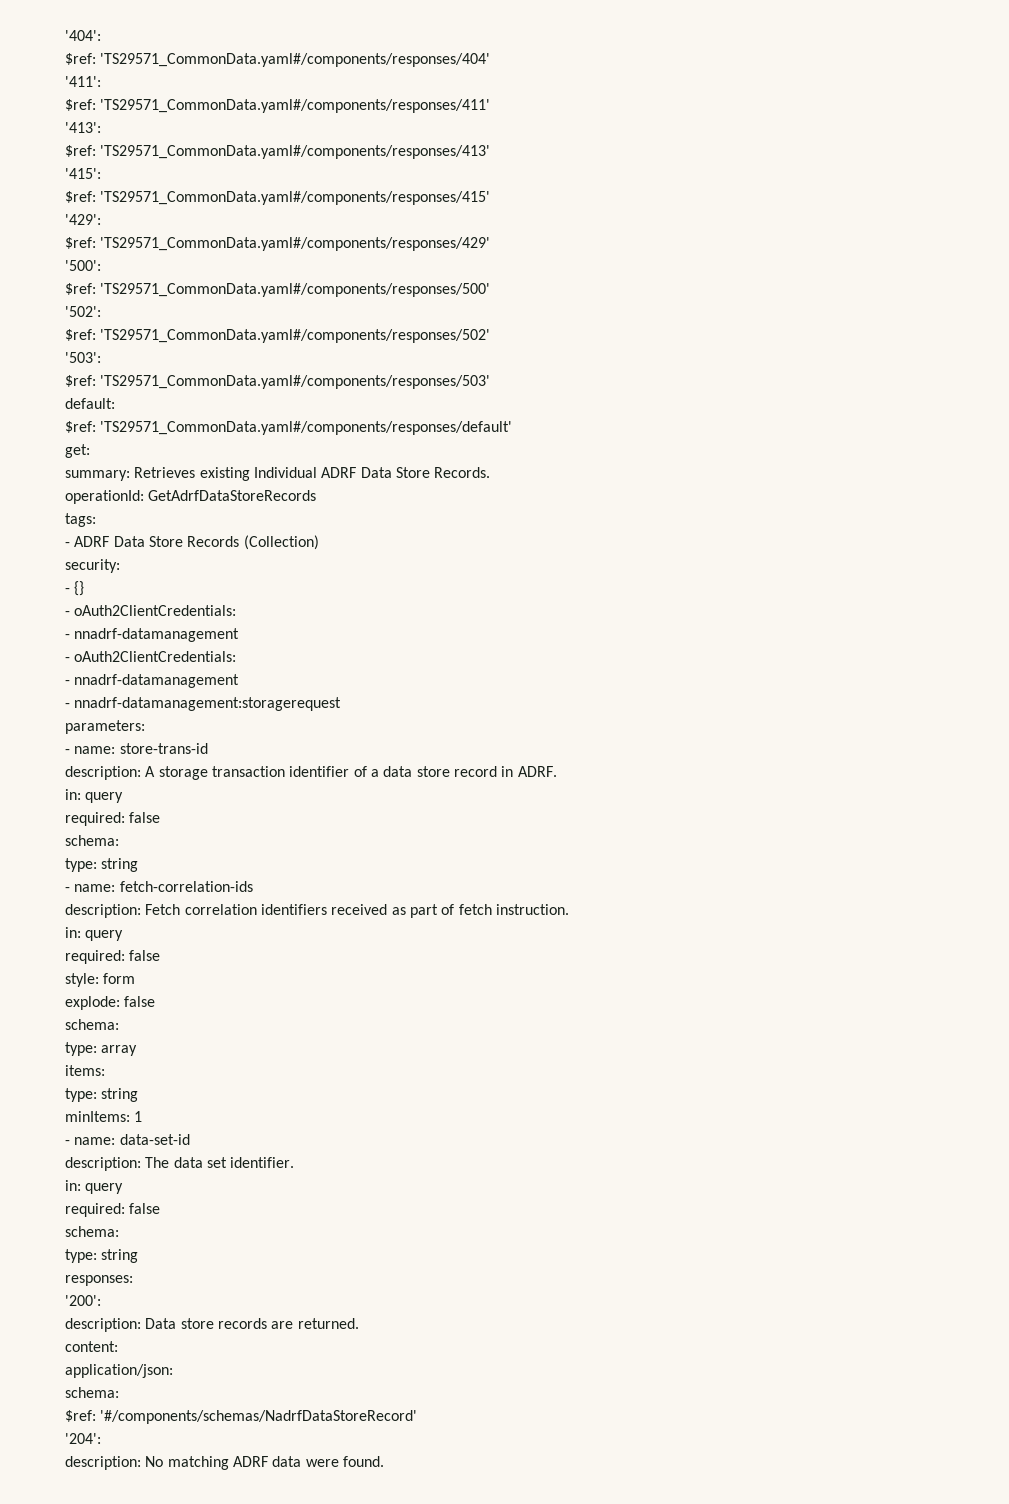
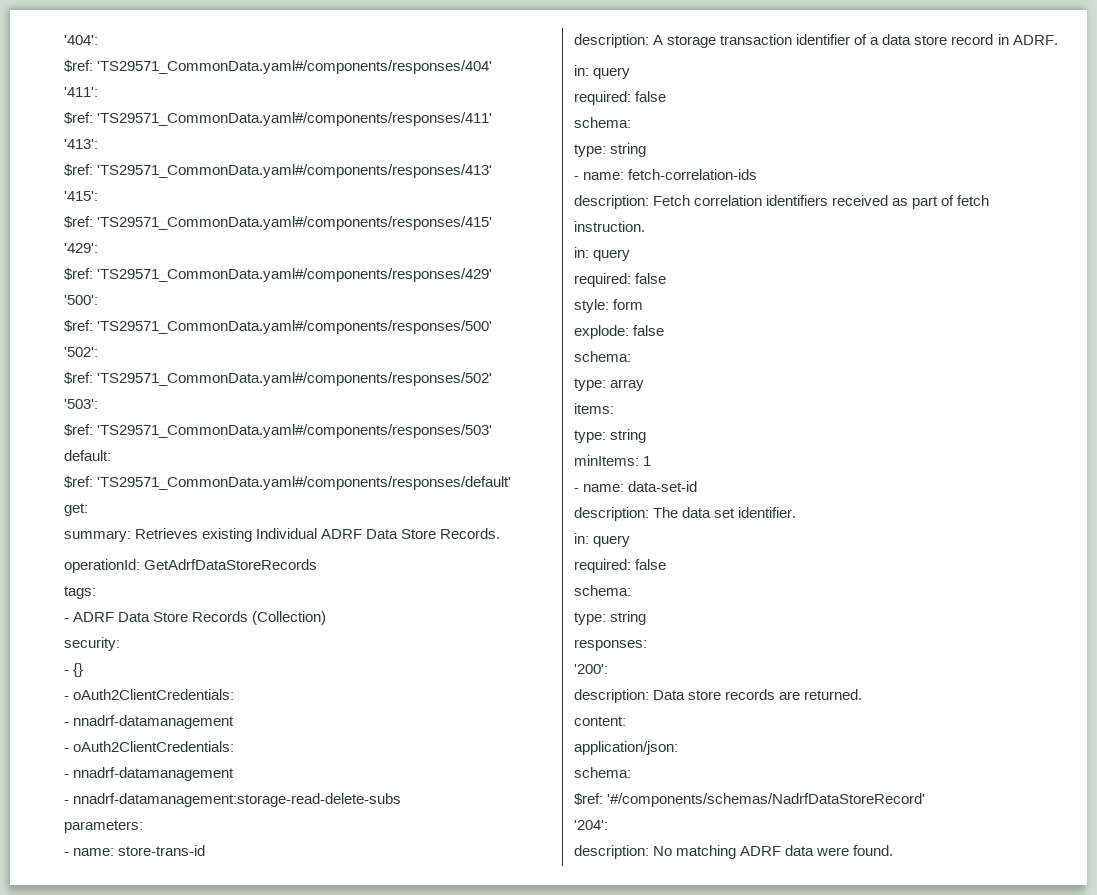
[74,697,342,711] nnadrf-datamanagement:storagerequest -> [73,793,402,807] nnadrf-datamanagement:storage-read-delete-subs

